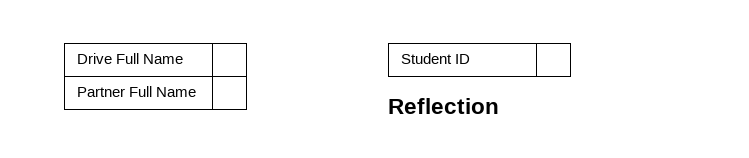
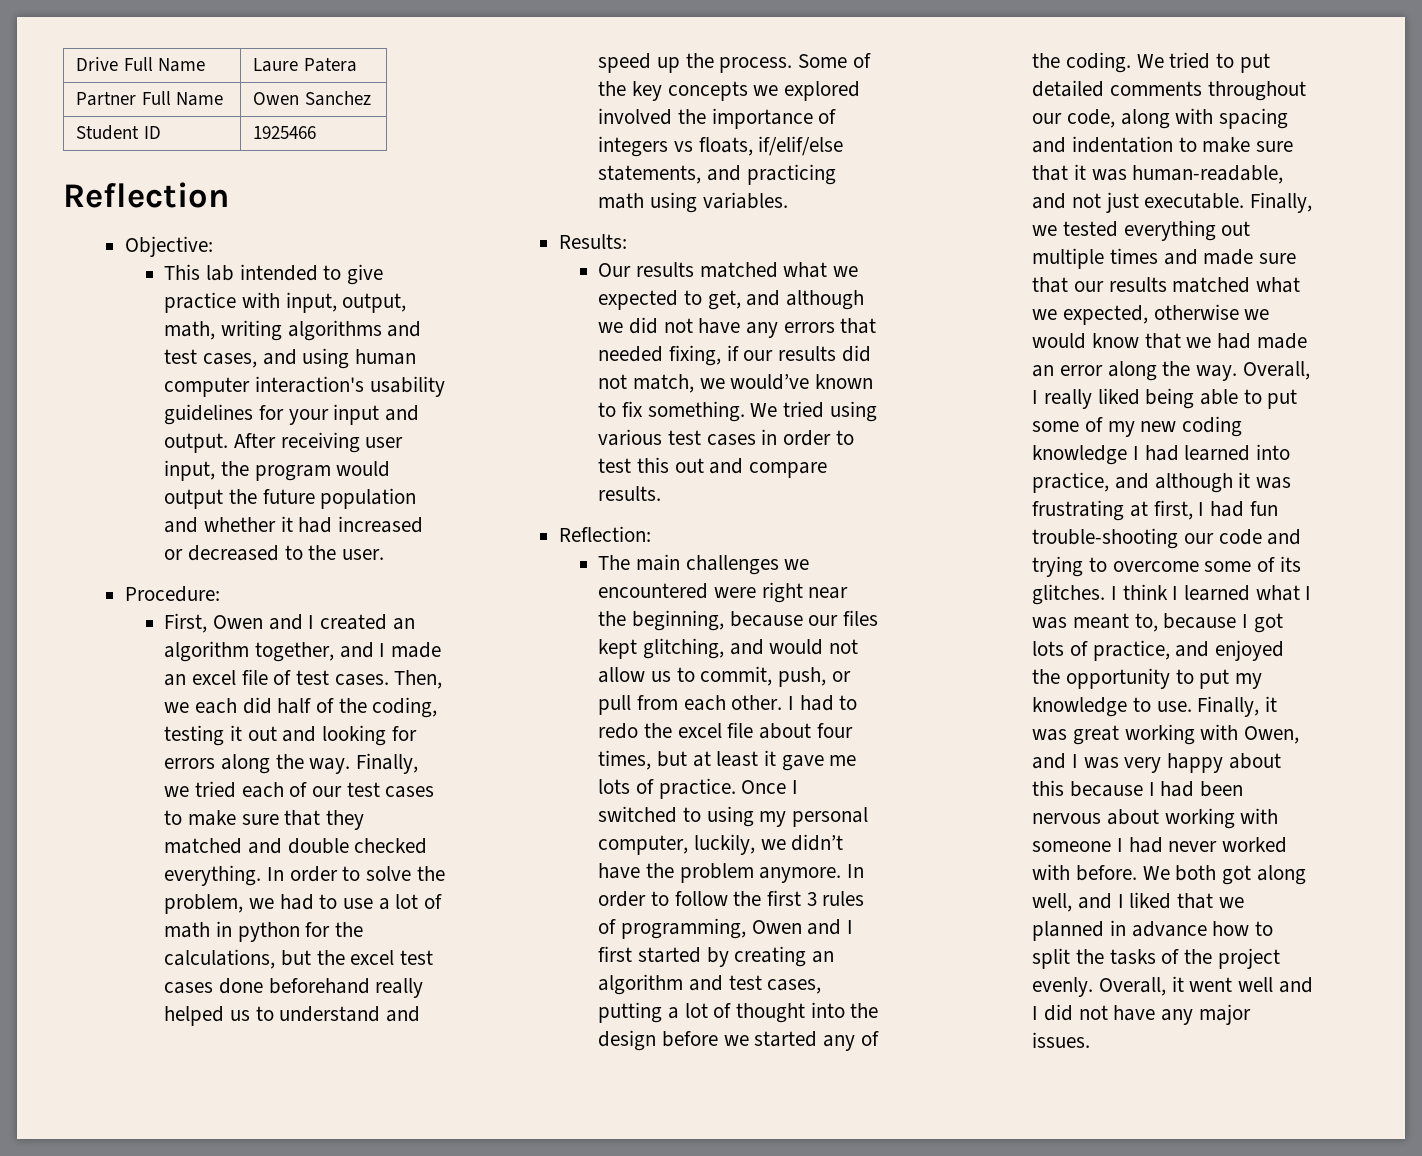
(183, 59) none -> [253,58,357,72] Laure Patera
(196, 92) none -> [253,91,371,106] Owen Sanchez
(470, 59) none -> [253,126,317,139] 1925466
(499, 106) none -> [125,236,214,257] [164,264,384,285] [164,292,407,313] [164,320,422,341] [164,348,417,369] [164,376,445,397] [164,404,420,425] [164,432,404,453] [164,460,391,481] [164,488,417,509] [164,516,424,533] [164,545,385,561] [125,586,221,602] [164,613,415,633] [164,641,442,662] [164,669,443,689] [164,697,438,718] [164,725,417,746] [164,753,419,774] [164,781,435,798] [164,810,365,830] [164,838,428,854] [164,865,445,886] [164,894,443,914] [164,921,364,942] [164,949,434,969] [164,978,424,998] [164,1006,421,1026] [598,53,871,73] [598,81,861,101] [598,108,837,129] [598,136,844,157] [598,164,836,185] [598,192,788,213] [559,234,628,249] [598,262,859,278] [598,290,865,310] [598,317,877,338] [598,345,871,366] [598,374,874,393] [598,401,877,422] [598,429,854,446] [598,457,828,478] [598,486,662,501] [559,526,652,542] [598,554,810,575] [598,582,849,603] [598,610,879,631] [598,638,859,659] [598,666,851,687] [598,695,858,715] [598,722,853,739] [598,750,857,771] [598,778,799,799] [598,806,869,827] [598,834,844,855] [598,863,865,883] [598,890,865,907] [598,918,854,939] [598,946,835,967] [598,974,822,995] [598,1002,879,1023] [598,1030,879,1051] [1032,52,1270,73] [1032,80,1306,101] [1032,108,1289,129] [1032,136,1294,153] [1032,164,1284,184] [1032,192,1313,213] [1032,220,1251,241] [1032,248,1297,269] [1032,277,1301,293] [1032,304,1270,325] [1032,333,1307,349] [1032,361,1310,381] [1032,388,1298,409] [1032,416,1243,437] [1032,444,1291,465] [1032,472,1292,493] [1032,500,1278,521] [1032,528,1302,549] [1032,556,1301,577] [1032,584,1312,605] [1032,613,1283,633] [1032,640,1285,661] [1032,668,1263,689] [1032,696,1278,717] [1032,724,1300,745] [1032,753,1281,773] [1032,780,1244,797] [1032,808,1279,829] [1032,837,1288,853] [1032,864,1306,885] [1032,892,1244,912] [1032,920,1274,941] [1032,948,1280,969] [1032,976,1313,997] [1032,1004,1251,1025] [1032,1032,1091,1048] // Objective: // This lab intended to give practice with input, output, math, writing algorithms and test cases, and using human computer interaction's usability guidelines for your input and output. After receiving user input, the program would output the future population and whether it had increased or decreased to the user. // Procedure: // First, Owen and I created an algorithm together, and I made an excel file of test cases. Then, we each did half of the coding, testing it out and looking for errors along the way. Finally, we tried each of our test cases to make sure that they matched and double checked everything. In order to solve the problem, we had to use a lot of math in python for the calculations, but the excel test cases done beforehand really helped us to understand and speed up the process. Some of the key concepts we explored involved the importance of integers vs floats, if/elif/else statements, and practicing math using variables. // Results: // Our results matched what we expected to get, and although we did not have any errors that needed fixing, if our results did not match, we would’ve known to fix something. We tried using various test cases in order to test this out and compare results. // Reflection: // The main challenges we encountered were right near the beginning, because our files kept glitching, and would not allow us to commit, push, or pull from each other. I had to redo the excel file about four times, but at least it gave me lots of practice. Once I switched to using my personal computer, luckily, we didn’t have the problem anymore. In order to follow the first 3 rules of programming, Owen and I first started by creating an algorithm and test cases, putting a lot of thought into the design before we started any of the coding. We tried to put detailed comments throughout our code, along with spacing and indentation to make sure that it was human-readable, and not just executable. Finally, we tested everything out multiple times and made sure that our results matched what we expected, otherwise we would know that we had made an error along the way. Overall, I really liked being able to put some of my new coding knowledge I had learned into practice, and although it was frustrating at first, I had fun trouble-shooting our code and trying to overcome some of its glitches. I think I learned what I was meant to, because I got lots of practice, and enjoyed the opportunity to put my knowledge to use. Finally, it was great working with Owen, and I was very happy about this because I had been nervous about working with someone I had never worked with before. We both got along well, and I liked that we planned in advance how to split the tasks of the project evenly. Overall, it went well and I did not have any major issues.

